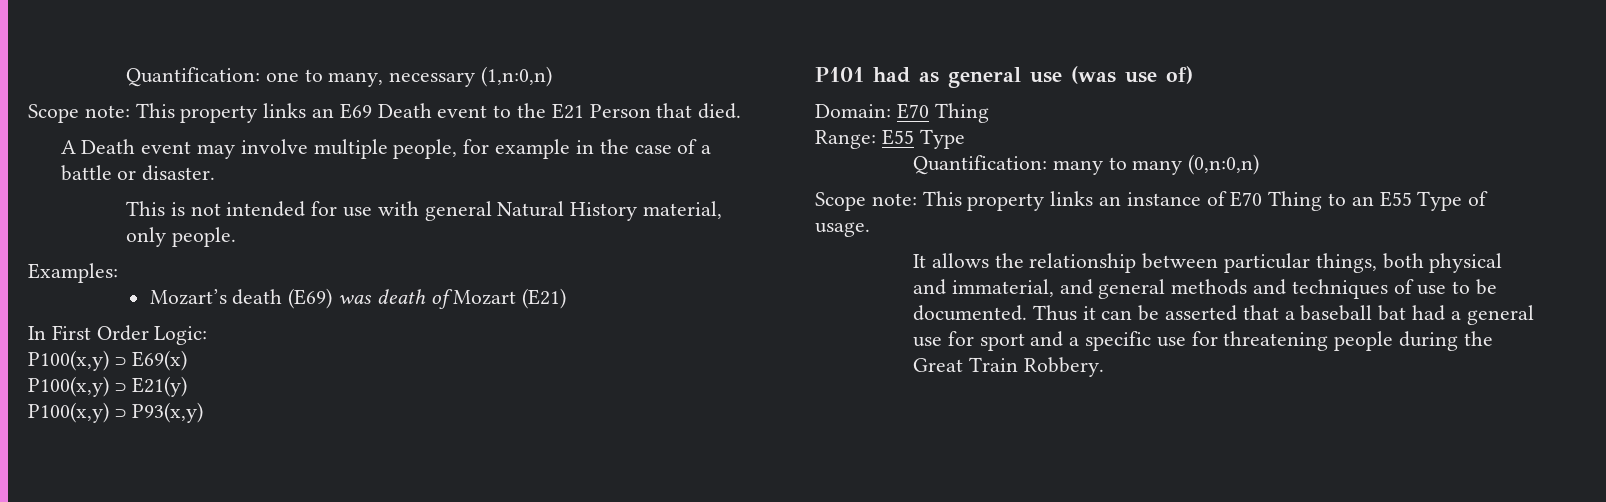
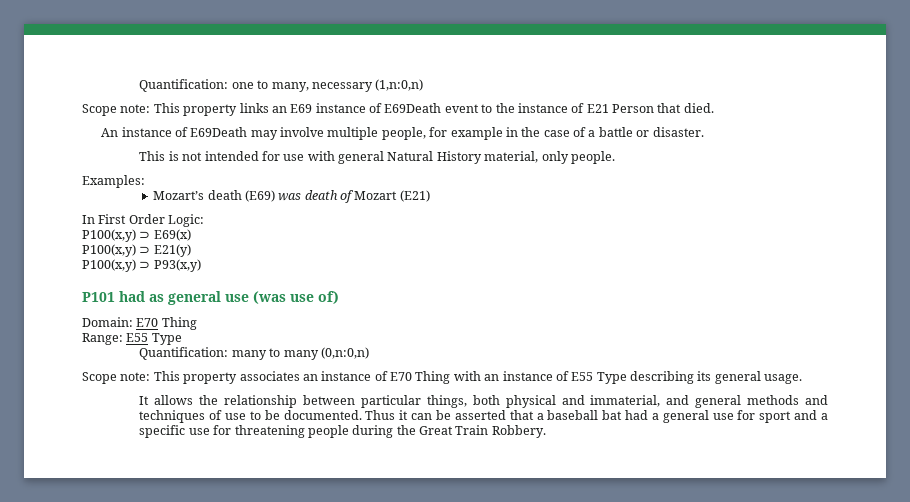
[377,103,432,118] Death -> [315,103,442,113] instance of E69Death
(547, 110) none -> [517,103,585,113] instance of
[60,139,192,154] A Death event -> [101,127,248,137] An instance of E69Death
[1050,191,1094,206] links -> [239,371,300,381] associates
[1328,191,1489,211] to an E55 Type of -> [453,371,761,384] with an instance of E55 Type describing its general

